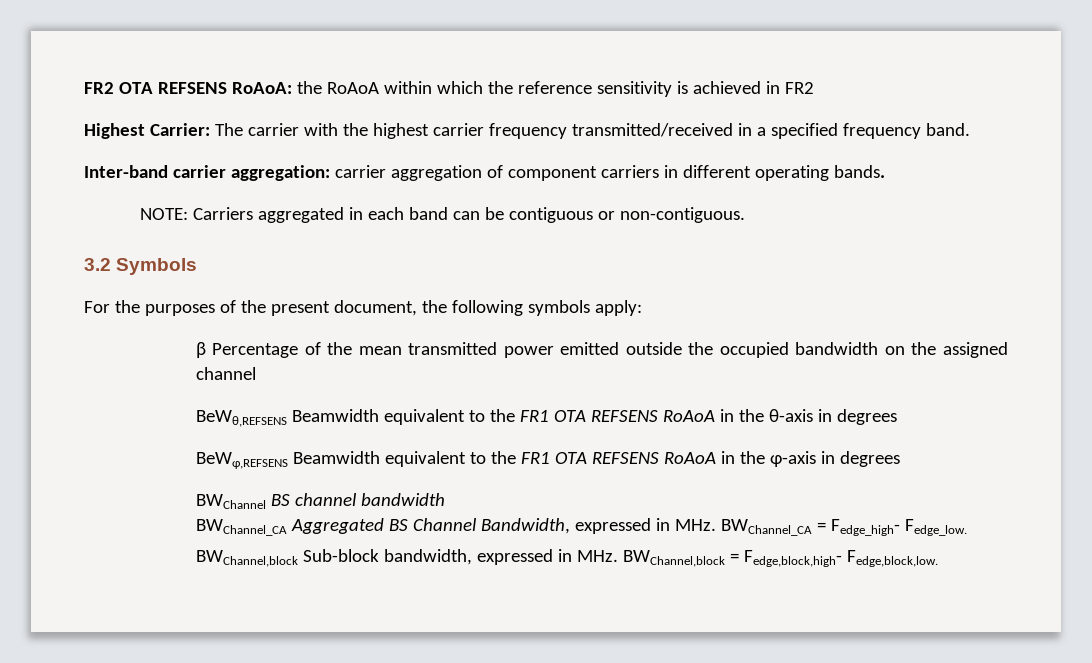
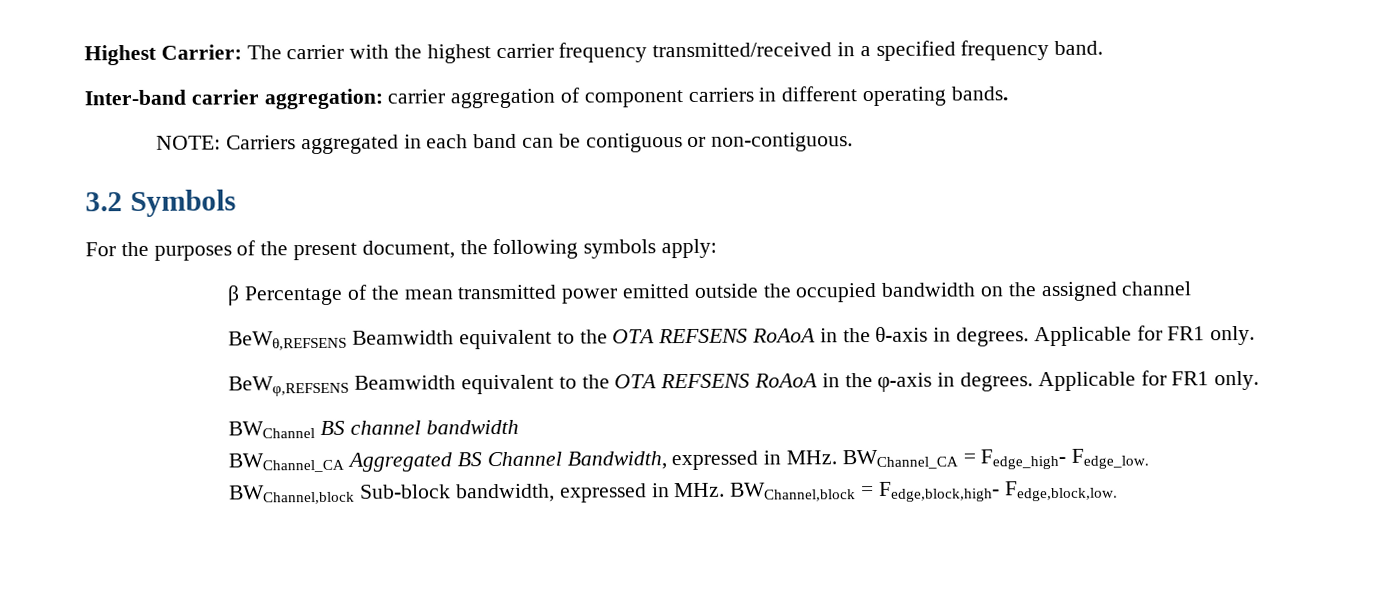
[84,81,814,97] FR2 OTA REFSENS RoAoA: the RoAoA within which the reference sensitivity is achieved in FR2 // -> (84, 55) none
[519,410,549,422] FR1 -> (608, 336) none
[836,409,897,425] degrees -> [955,325,1256,347] degrees. Applicable for FR1 only.
[520,452,550,464] FR1 -> (610, 381) none
[839,451,900,467] degrees -> [959,370,1260,392] degrees. Applicable for FR1 only.

